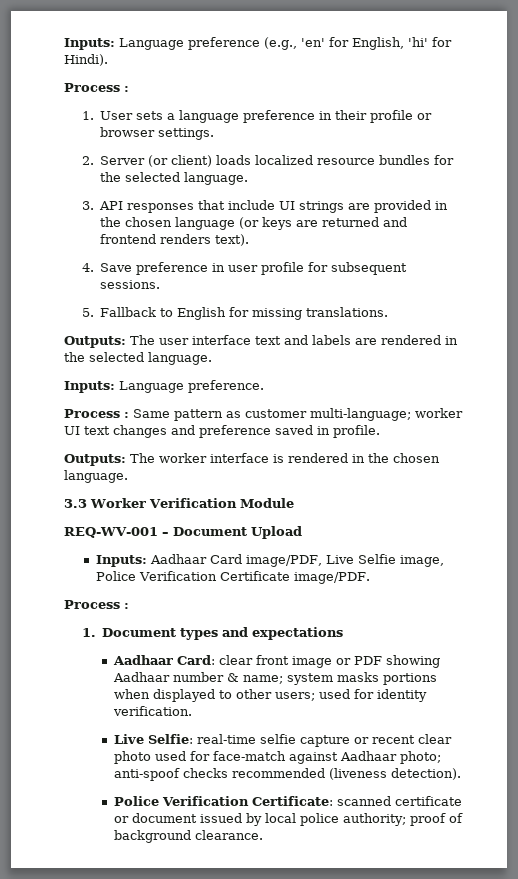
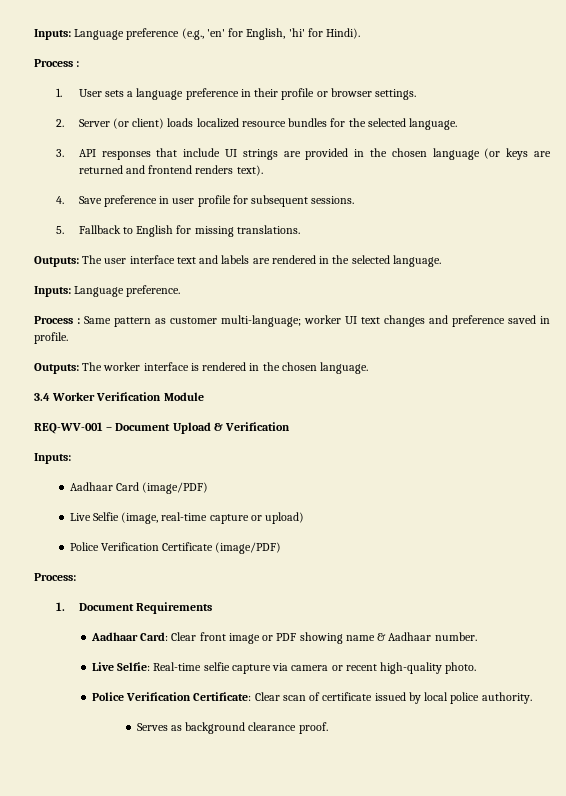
[64,499,87,508] 3.3 -> [34,393,50,401] 3.4
[95,555,147,567] // Inputs: -> [213,422,291,431] [34,453,71,464] & Verification // Inputs: //
[245,555,322,567] image/PDF, -> [142,482,209,494] (image/PDF) //
[399,555,444,567] [95,571,370,584] [64,600,129,609] image, Police Verification Certificate image/PDF. // Process : -> [121,512,305,524] [69,542,282,554] [34,573,76,581] (image, real-time capture or upload) // Police Verification Certificate (image/PDF) // Process:
[180,627,344,640] types and expectations -> [136,602,213,614] Requirements
[218,655,253,665] clear -> [171,632,197,641] Clear
[112,672,437,685] [113,689,427,702] [112,706,192,716] Aadhaar number & name; system masks portions when displayed to other users; used for identity verification. -> [345,632,477,641] name & Aadhaar number.
[196,734,256,744] real-time -> [153,662,202,671] Real-time
[353,734,452,744] [113,751,441,764] [113,768,461,781] [113,796,463,806] [113,813,463,826] [113,830,263,843] or recent clear photo used for face-match against Aadhaar photo; anti-spoof checks recommended (liveness detection). // Police Verification Certificate: scanned certificate or document issued by local police authority; proof of background clearance. -> [272,662,477,674] [91,692,532,704] [136,722,328,734] via camera or recent high-quality photo. // Police Verification Certificate: Clear scan of certificate issued by local police authority. // Serves as background clearance proof.

